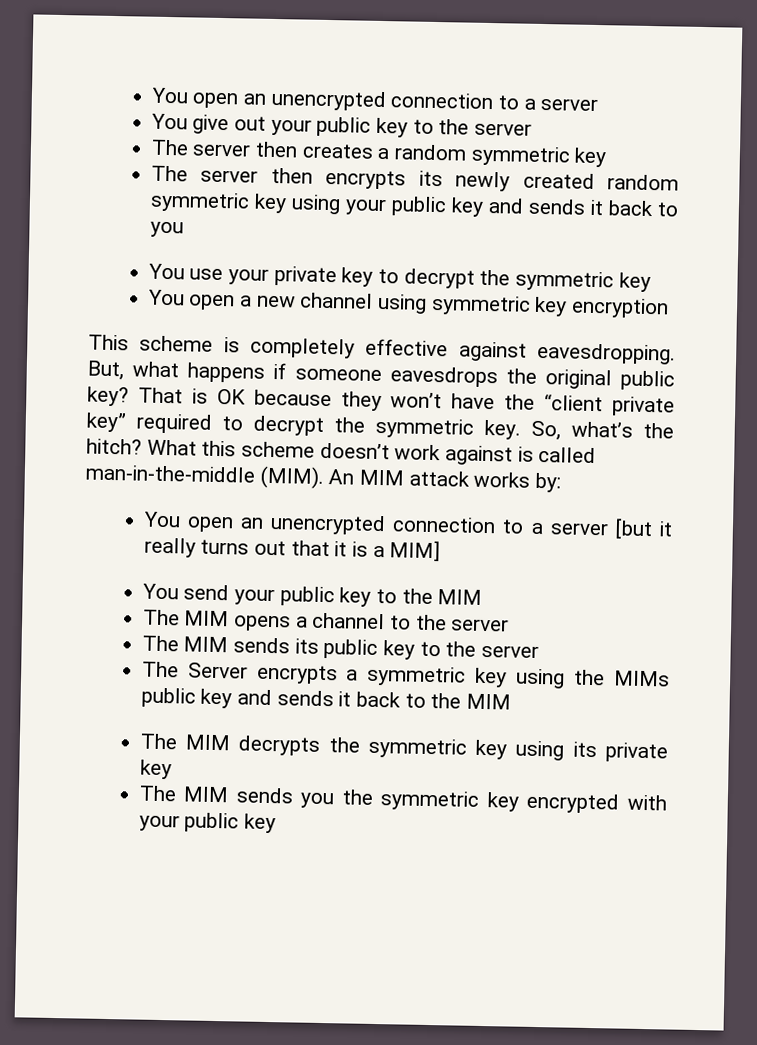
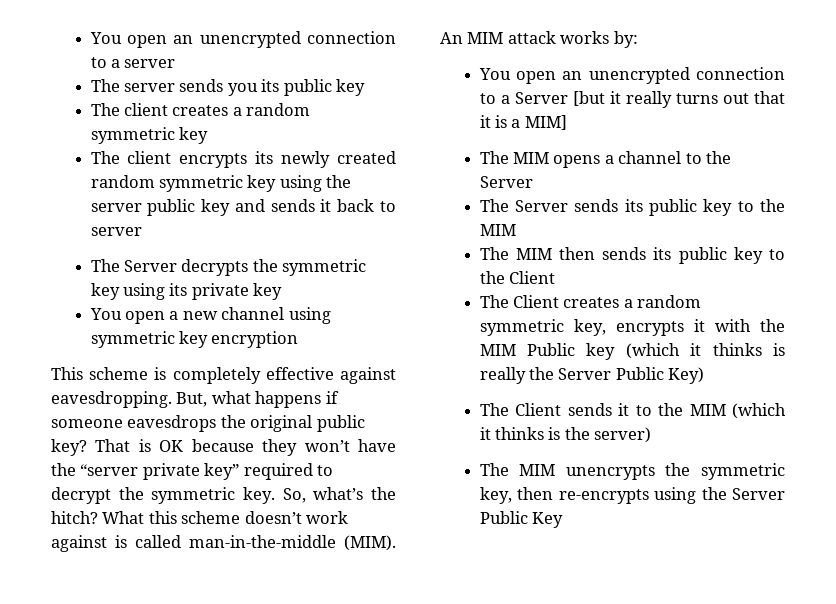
[150,113,533,138] [150,139,299,158] You give out your public key to the server // The server then -> [90,79,366,96] [90,103,168,116] The server sends you its public key // The client
[200,167,313,184] server then -> [127,151,172,164] client
[344,196,679,217] [149,221,184,238] [147,263,651,293] your public key and sends it back to you // You use your private key to decrypt the symmetric key -> [326,175,352,188] [90,199,397,216] [90,227,142,236] [90,259,367,276] [90,283,283,300] the server public key and sends it back to server // The Server decrypts the symmetric key using its private key
[544,394,604,412] “client -> [80,464,139,476] “server
[549,522,609,536] server -> [514,92,568,104] Server
[141,583,276,606] You send your -> [479,151,732,168] [479,176,533,188] [479,199,643,212] The MIM opens a channel to the Server // The Server sends its
[233,612,510,632] [141,635,540,660] [141,661,670,689] [140,687,512,710] [139,733,668,763] [139,759,172,780] [138,785,667,814] [138,812,277,834] opens a channel to the server // The MIM sends its public key to the server // The Server encrypts a symmetric key using the MIMs public key and sends it back to the MIM // The MIM decrypts the symmetric key using its private key // The MIM sends you the symmetric key encrypted with your public key -> [558,247,785,264] [479,271,555,284] [479,295,702,308] [479,319,785,336] [479,343,785,360] [479,367,705,384] [479,403,786,419] [479,427,652,443] [479,463,785,480] [479,487,785,504] [479,511,563,528] then sends its public key to the Client // The Client creates a random symmetric key, encrypts it with the MIM Public key (which it thinks is really the Server Public Key) // The Client sends it to the MIM (which it thinks is the server) // The MIM unencrypts the symmetric key, then re-encrypts using the Server Public Key

